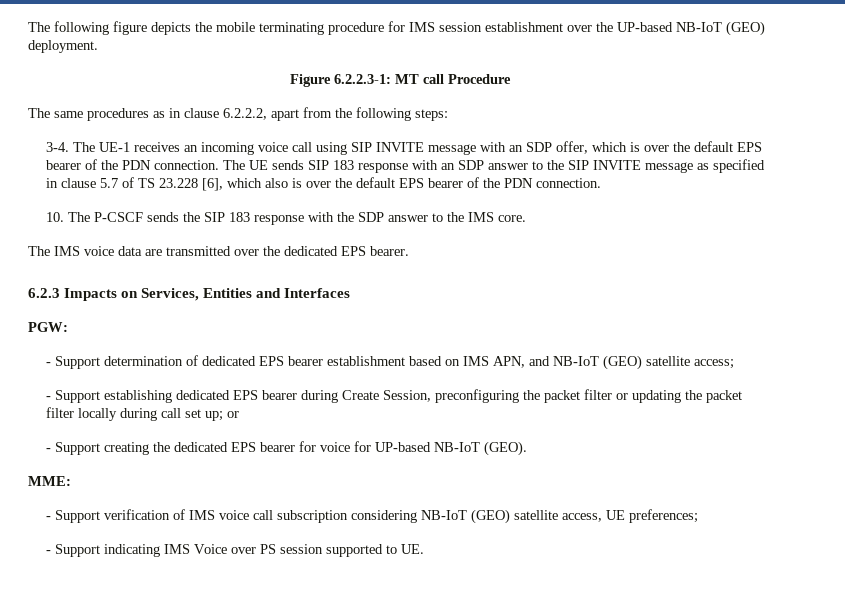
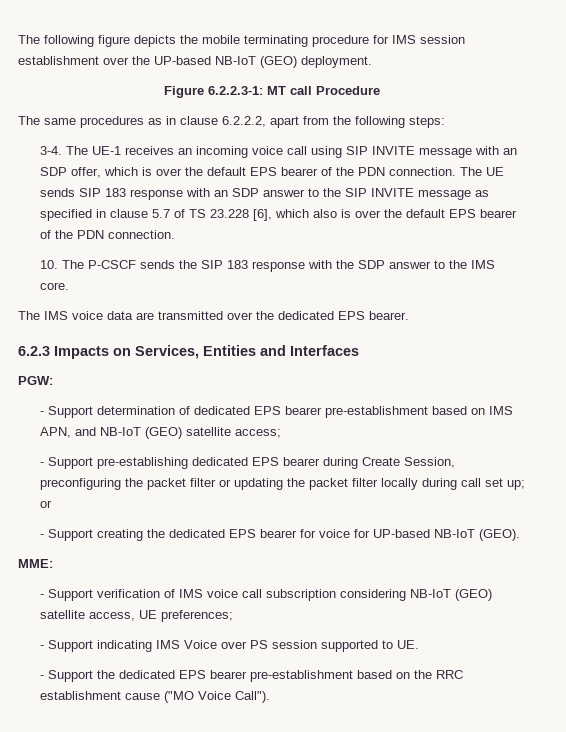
[326,356,405,366] establishment -> [324,406,428,418] pre-establishment
[103,390,172,403] establishing -> [96,457,188,469] pre-establishing
(424, 549) none -> [39,670,463,682] [39,691,270,703] // - Support the dedicated EPS bearer pre-establishment based on the RRC establishment cause ("MO Voice Call").

